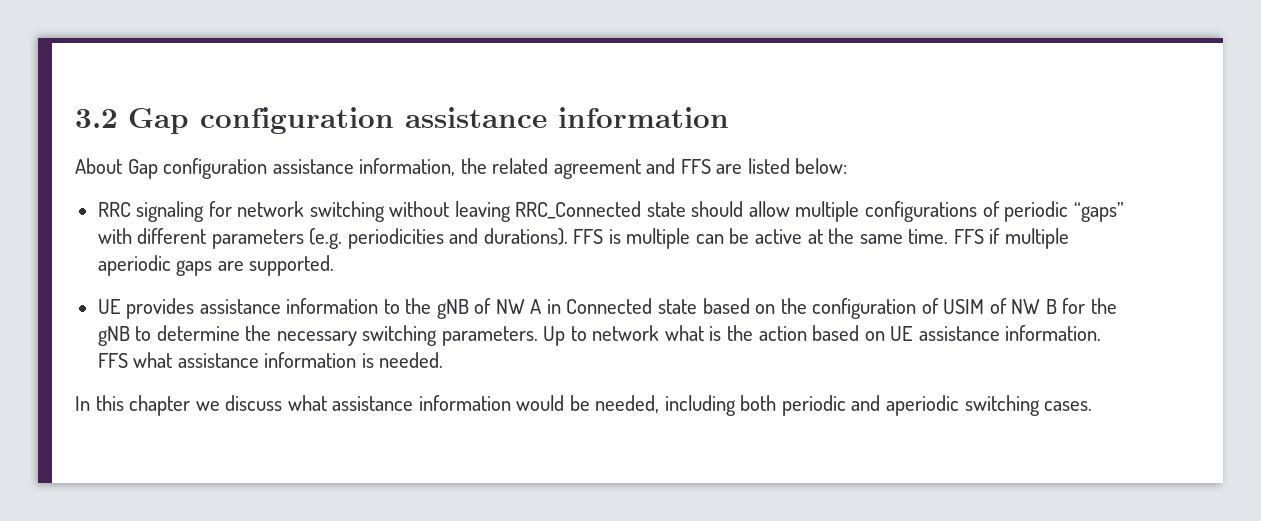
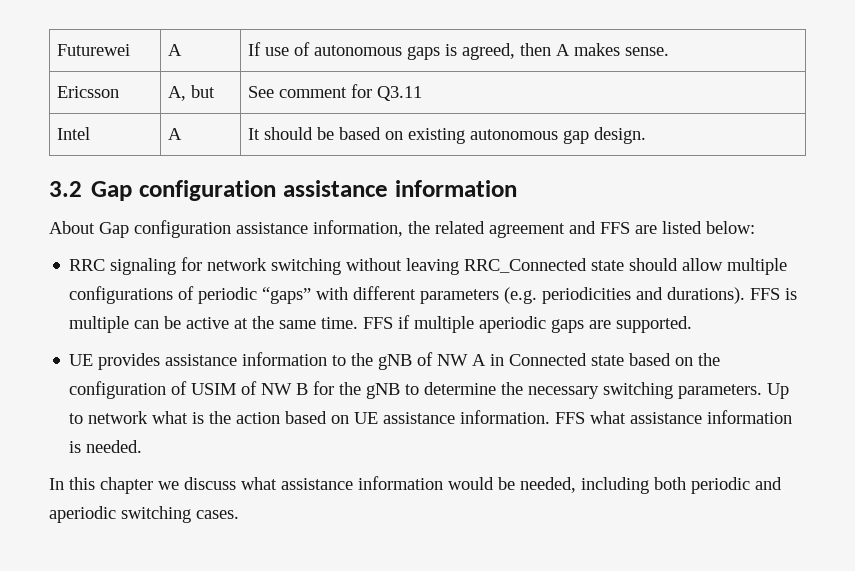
(75, 118) none -> [56,44,130,56] [167,44,182,56] [247,42,669,60] [56,86,119,98] [167,85,215,101] [247,84,422,101] [56,127,90,140] [167,128,182,140] [247,127,646,144] Futurewei | A | If use of autonomous gaps is agreed, then A makes sense. // Ericsson | A, but | See comment for Q3.11 // Intel | A | It should be based on existing autonomous gap design. //

